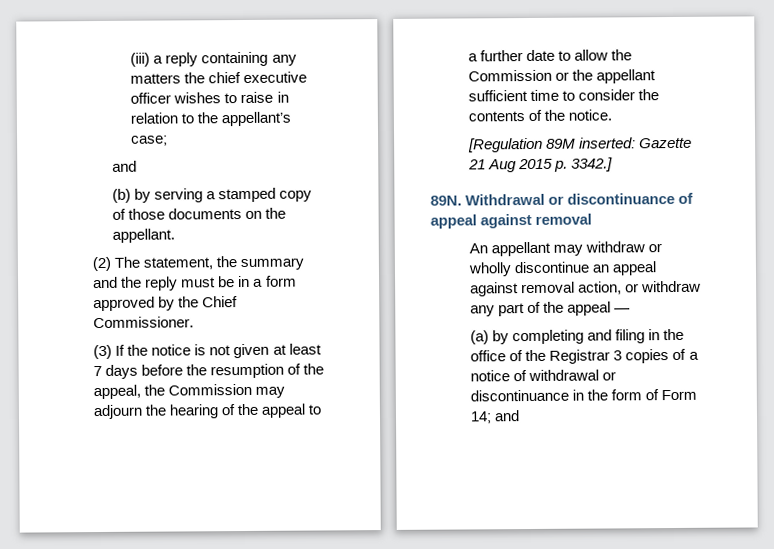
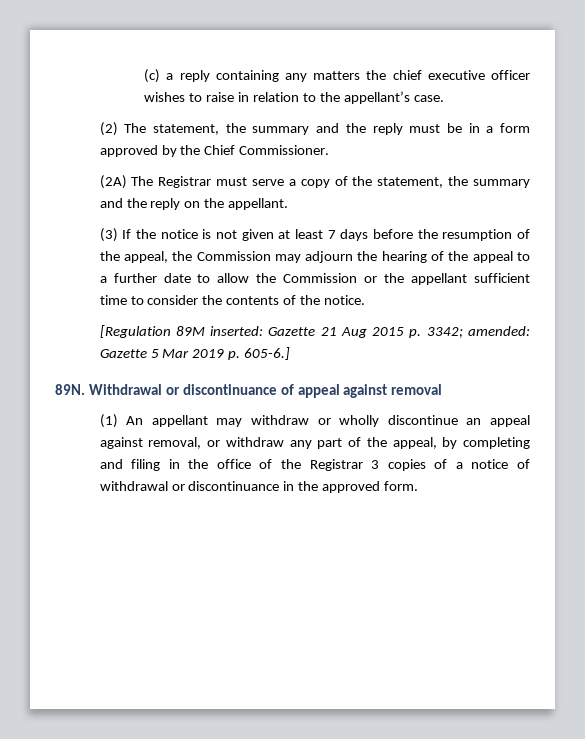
[130,52,151,67] (iii) -> [144,69,161,83] (c)
[131,135,169,146] [111,160,137,172] [111,187,312,203] [111,207,286,220] [111,228,175,243] case; // and // (b) by serving a stamped copy of those documents on the appellant. -> [413,95,444,102] case.
(195, 322) none -> [99,175,530,189] [99,198,289,210] // (2A) The Registrar must serve a copy of the statement, the summary and the reply on the appellant.
[571,157,614,172] 3342.] -> [426,326,531,338] [99,347,291,360] 3342; amended: Gazette 5 Mar 2019 p. 605-6.]
(593, 219) none -> [99,414,118,428] (1)
[521,281,623,295] removal action, -> [148,437,202,449] removal,
[567,301,631,316] [470,330,490,345] appeal — // (a) -> [392,437,437,449] appeal,
[611,389,698,401] [470,410,521,424] form of Form 14; and -> [322,481,419,493] approved form.

